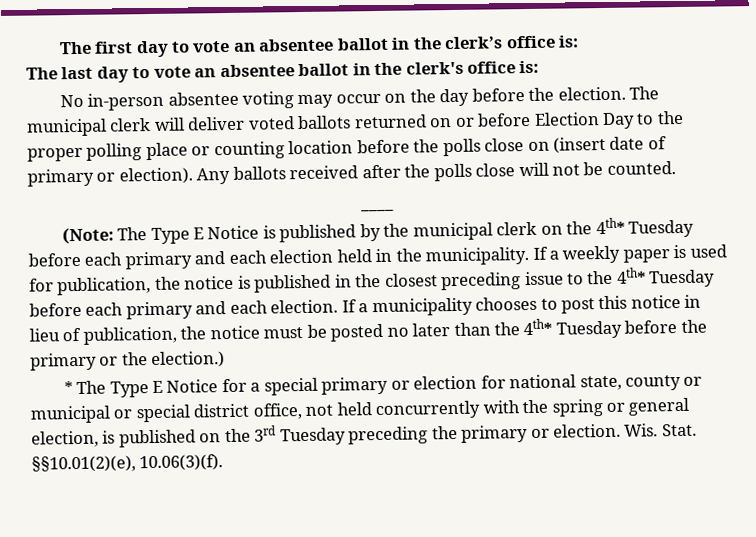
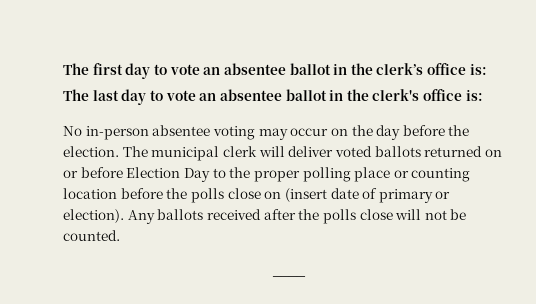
[61,217,694,245] [28,244,727,270] [29,267,716,296] [29,294,702,320] [29,318,707,345] [30,351,226,371] [63,374,703,398] [30,397,690,424] [31,423,697,448] [31,454,224,473] // (Note: The Type E Notice is published by the municipal clerk on the 4th* Tuesday before each primary and each election held in the municipality. If a weekly paper is used for publication, the notice is published in the closest preceding issue to the 4th* Tuesday before each primary and each election. If a municipality chooses to post this notice in lieu of publication, the notice must be posted no later than the 4th* Tuesday before the primary or the election.) // * The Type E Notice for a special primary or election for national state, county or municipal or special district office, not held concurrently with the spring or general election, is published on the 3rd Tuesday preceding the primary or election. Wis. Stat. §§10.01(2)(e), 10.06(3)(f). -> (306, 276) none

